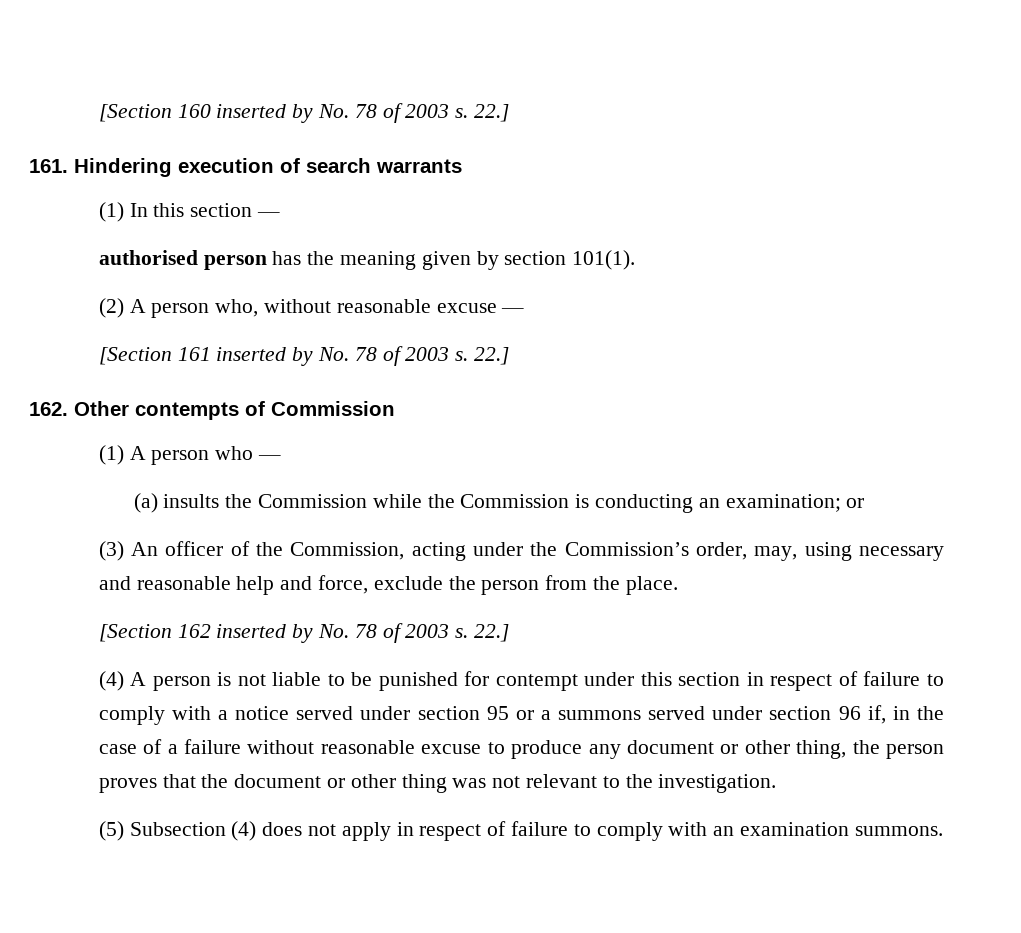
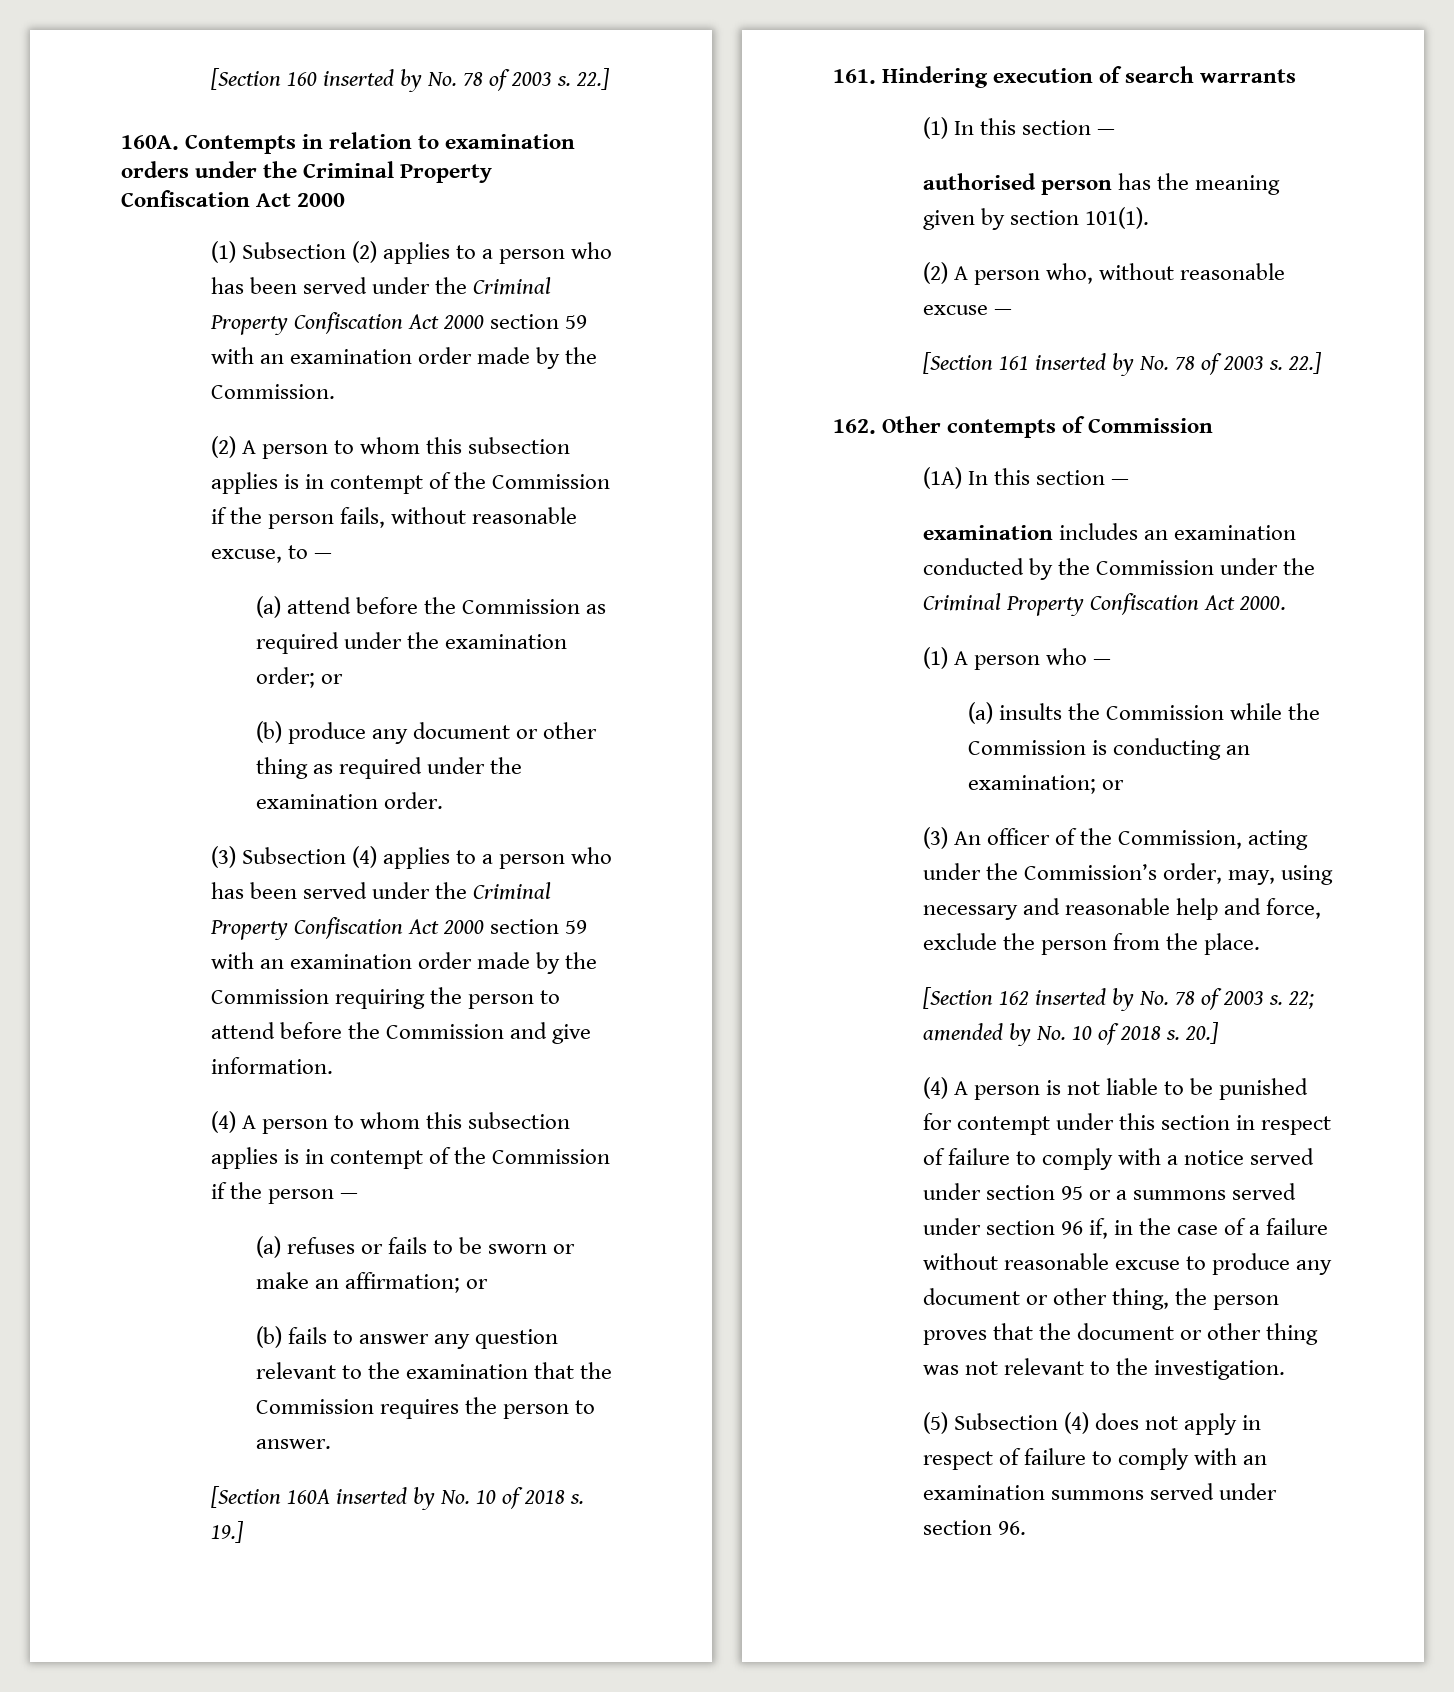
(509, 113) none -> [121,132,576,154] [121,161,493,183] [121,190,346,207] [210,241,613,264] [210,277,552,295] [209,312,588,335] [210,347,598,369] [210,384,335,399] [210,436,571,459] [210,472,611,494] [210,507,578,529] [210,545,332,563] [255,596,607,618] [255,632,567,654] [255,667,343,688] [255,721,598,744] [255,757,522,779] [255,792,443,809] [210,846,613,869] [210,882,552,900] [209,917,588,940] [210,952,598,974] [210,987,561,1009] [210,1022,592,1044] [210,1057,333,1074] [210,1111,571,1134] [210,1147,611,1169] [210,1182,359,1204] [255,1236,576,1258] [255,1272,488,1293] [255,1326,559,1349] [255,1362,613,1379] [255,1397,595,1419] [255,1439,331,1449] [210,1486,585,1510] [210,1521,244,1543] // 160A. Contempts in relation to examination orders under the Criminal Property Confiscation Act 2000 // (1) Subsection (2) applies to a person who has been served under the Criminal Property Confiscation Act 2000 section 59 with an examination order made by the Commission. // (2) A person to whom this subsection applies is in contempt of the Commission if the person fails, without reasonable excuse, to — // (a) attend before the Commission as required under the examination order; or // (b) produce any document or other thing as required under the examination order. // (3) Subsection (4) applies to a person who has been served under the Criminal Property Confiscation Act 2000 section 59 with an examination order made by the Commission requiring the person to attend before the Commission and give information. // (4) A person to whom this subsection applies is in contempt of the Commission if the person — // (a) refuses or fails to be sworn or make an affirmation; or // (b) fails to answer any question relevant to the examination that the Commission requires the person to answer. // [Section 160A inserted by No. 10 of 2018 s. 19.]
(395, 408) none -> [922,467,1130,489] [922,523,1297,540] [922,558,1316,580] [922,593,1287,616] // (1A) In this section — // examination includes an examination conducted by the Commission under the Criminal Property Confiscation Act 2000.
[473,624,509,642] 22.] -> [1288,991,1315,1009] [922,1022,1220,1046] 22; amended by No. 10 of 2018 s. 20.]
[854,826,943,836] summons. -> [1050,1483,1278,1500] [922,1520,1026,1535] summons served under section 96.

